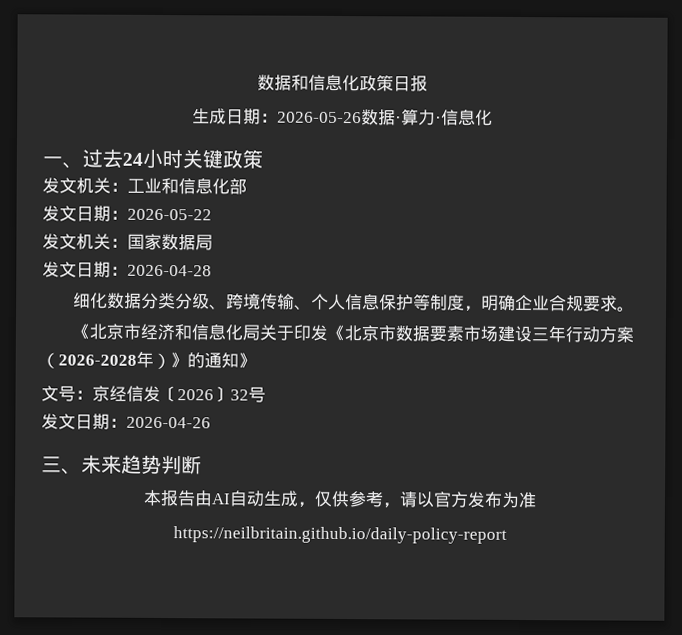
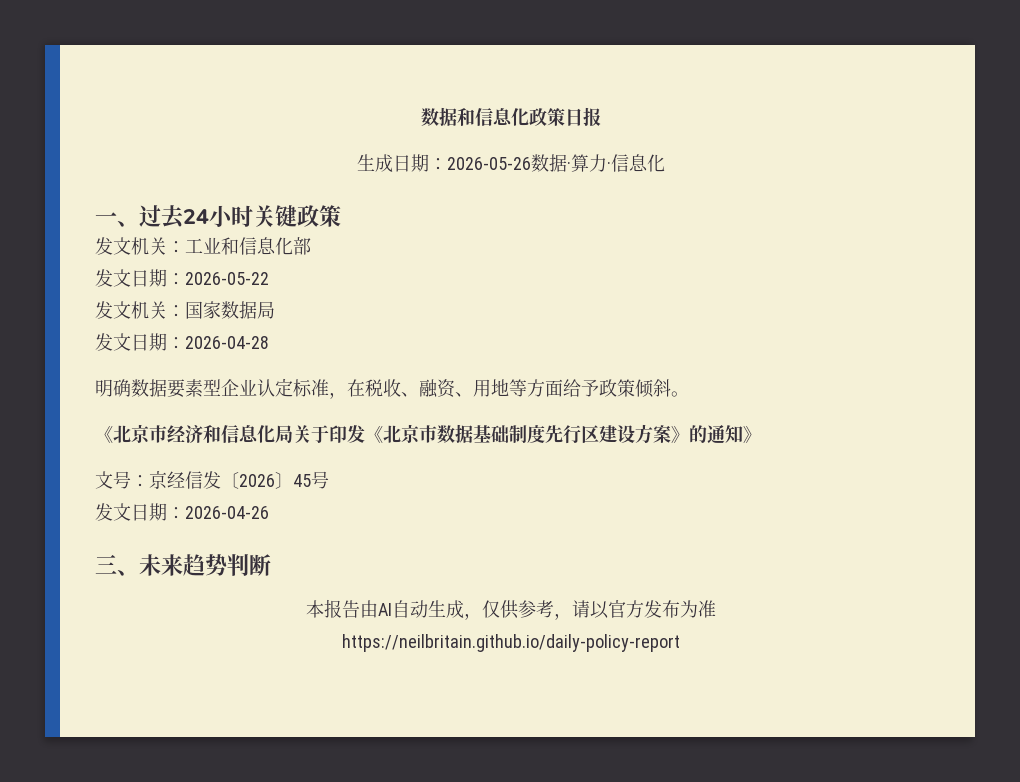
[72,292,618,312] 细化数据分类分级、跨境传输、个人信息保护等制度，明确企业合规要求 -> [95,378,671,399] 明确数据要素型企业认定标准，在税收、融资、用地等方面给予政策倾斜
[428,325,634,343] [41,350,171,370] 要素市场建设三年行动方案（2026-2028年） -> [473,424,671,444] 基础制度先行区建设方案
[230,389,249,401] 32 -> [293,474,311,487] 45

